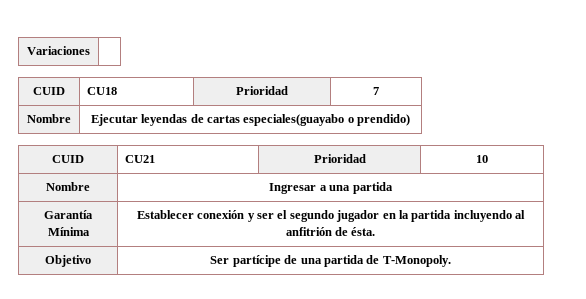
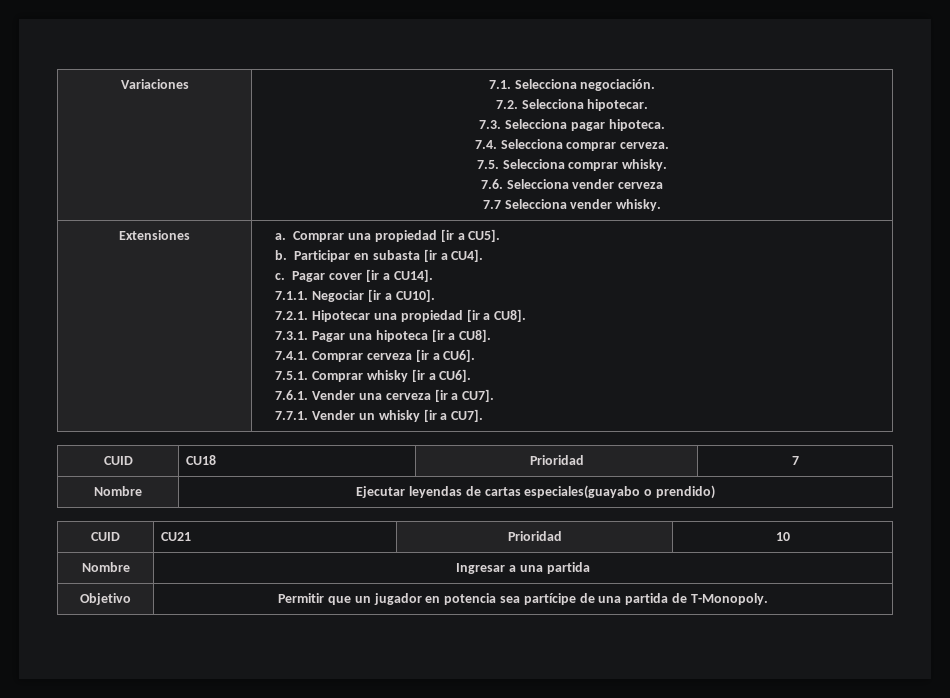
(90, 50) none -> [488,79,656,91] [495,99,649,111] [479,119,665,131] [474,139,670,151] [476,159,668,171] [480,179,664,189] [482,199,662,211] [119,230,190,240] [275,229,501,242] [275,249,484,262] [275,269,433,282] [275,289,435,302] [275,309,527,322] [275,329,492,342] [275,349,476,362] [275,369,472,382] [275,389,495,402] [275,409,484,422] 7.1. Selecciona negociación. // 7.2. Selecciona hipotecar. // 7.3. Selecciona pagar hipoteca. // 7.4. Selecciona comprar cerveza. // 7.5. Selecciona comprar whisky. // 7.6. Selecciona vender cerveza // 7.7 Selecciona vender whisky. // Extensiones | a. Comprar una propiedad [ir a CU5]. // b. Participar en subasta [ir a CU4]. // c. Pagar cover [ir a CU14]. // 7.1.1. Negociar [ir a CU10]. // 7.2.1. Hipotecar una propiedad [ir a CU8]. // 7.3.1. Pagar una hipoteca [ir a CU8]. // 7.4.1. Comprar cerveza [ir a CU6]. // 7.5.1. Comprar whisky [ir a CU6]. // 7.6.1. Vender una cerveza [ir a CU7]. // 7.7.1. Vender un whisky [ir a CU7].
[44,210,93,219] [47,227,90,236] [136,210,526,222] [285,227,376,236] [45,255,91,267] [210,256,230,264] Garantía Mínima | Establecer conexión y ser el segundo jugador en la partida incluyendo al anfitrión de ésta. // Objetivo | Ser -> [80,593,131,605] [278,593,520,605] Objetivo | Permitir que un jugador en potencia sea

